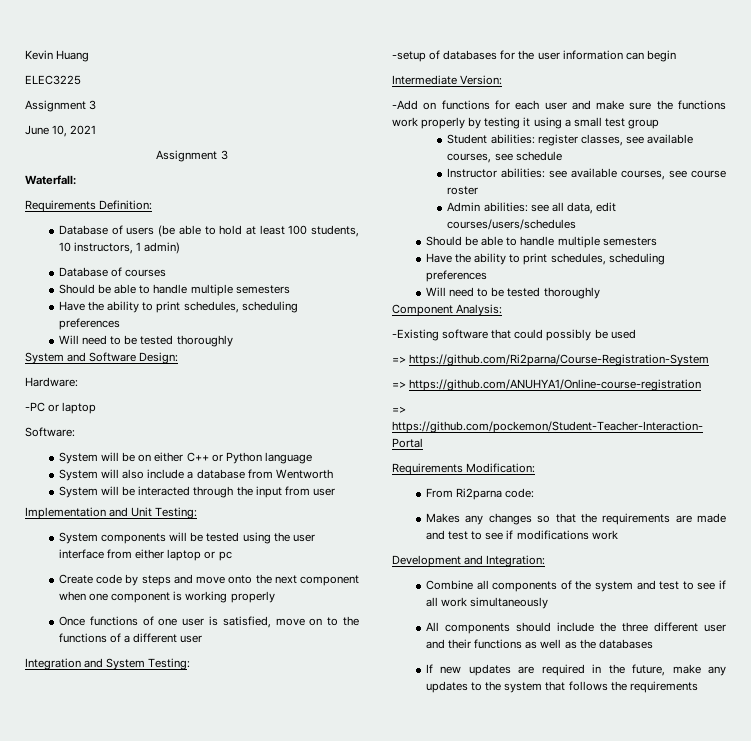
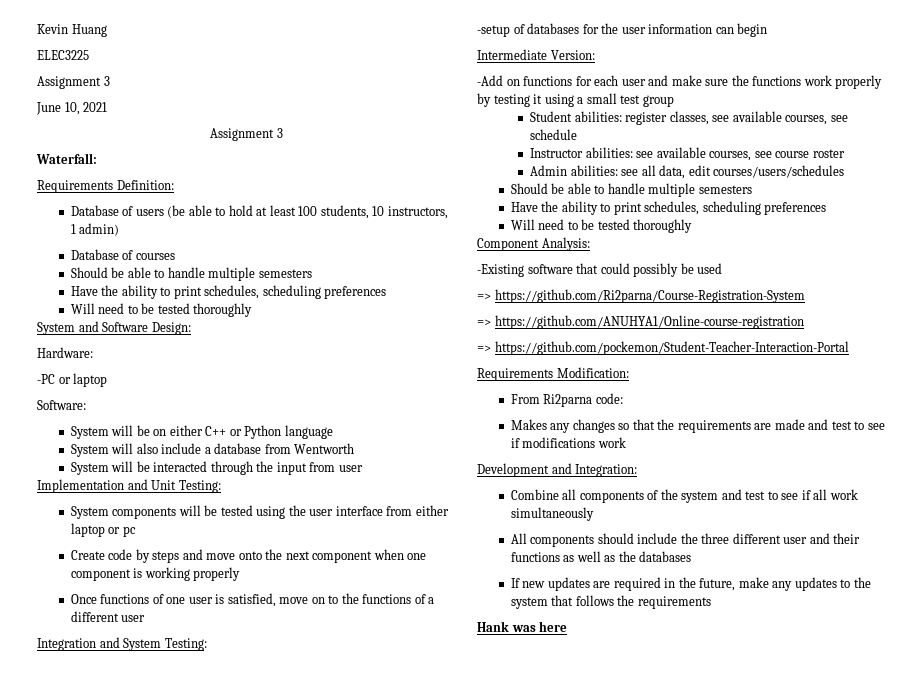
(698, 687) none -> [477,621,568,632] // Hank was here

